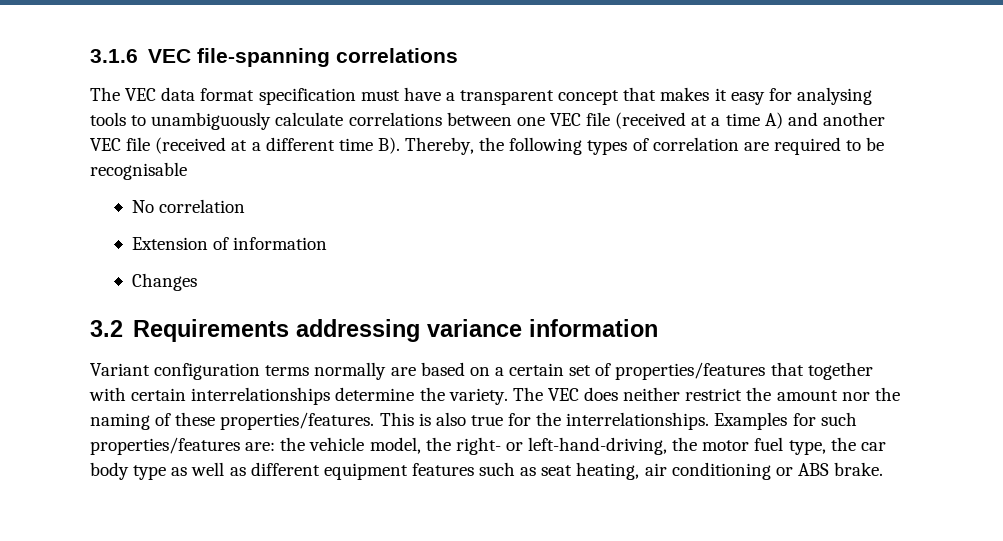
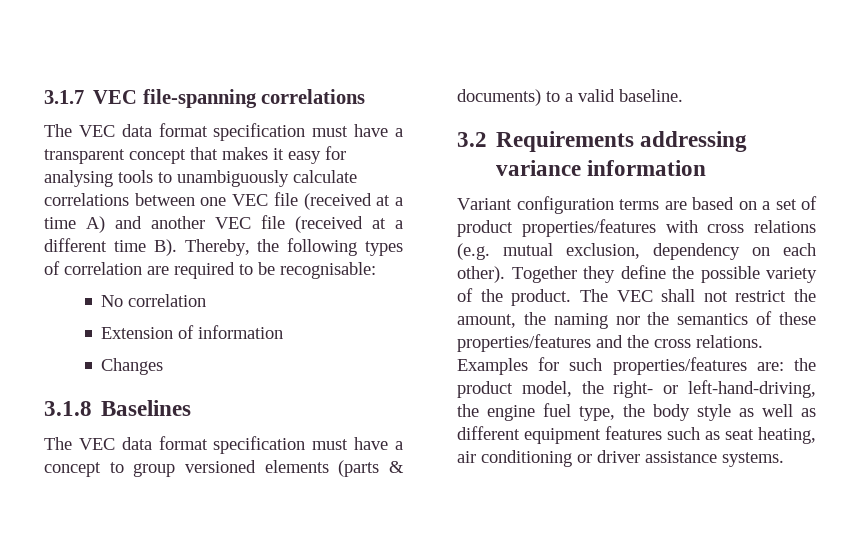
[90,49,138,63] 3.1.6 -> [44,90,84,104] 3.1.7
[90,162,187,180] recognisable -> [280,262,376,279] recognisable:
(198, 282) none -> [44,400,192,416] [44,436,403,454] [44,460,404,477] [457,89,683,106] // 3.1.8 Baselines // The VEC data format specification must have a concept to group versioned elements (parts & documents) to a valid baseline.
[314,362,387,380] normally -> (659, 204) none
[509,363,565,376] certain -> (770, 205) none
[615,362,873,380] [89,387,838,405] properties/features that together with certain interrelationships determine the variety. The VEC does neither restrict the amount -> [457,219,816,237] [457,243,816,260] [457,265,817,283] [457,288,816,306] [457,312,608,329] product properties/features with cross relations (e.g. mutual exclusion, dependency on each other). Together they define the possible variety of the product. The VEC shall not restrict the amount, the naming
[90,413,150,430] naming -> [677,313,749,325] semantics
[220,412,710,430] properties/features. This is also true for the interrelationships. -> [457,334,763,352] properties/features and the cross relations.
[309,437,365,451] vehicle -> [457,381,513,398] product
[702,440,750,451] motor -> [487,405,535,421] engine
[860,442,886,451] [90,462,167,480] car body type -> [653,404,731,421] body style
[797,462,884,476] ABS brake. -> [597,450,784,467] driver assistance systems.

